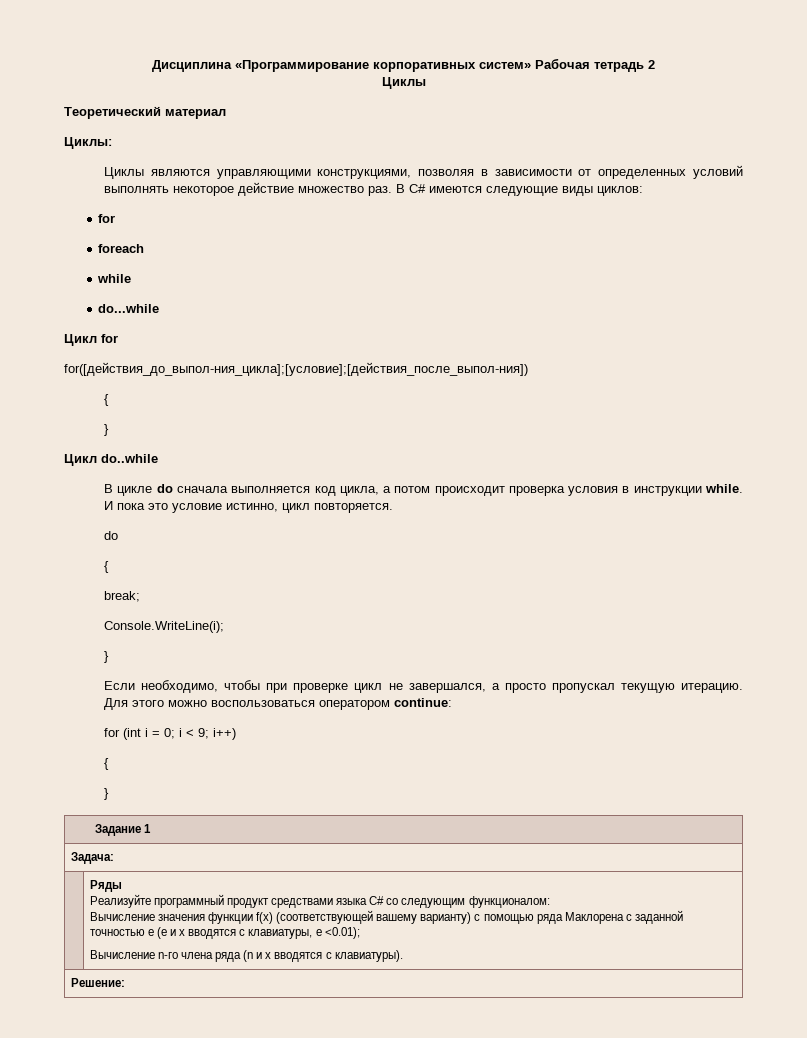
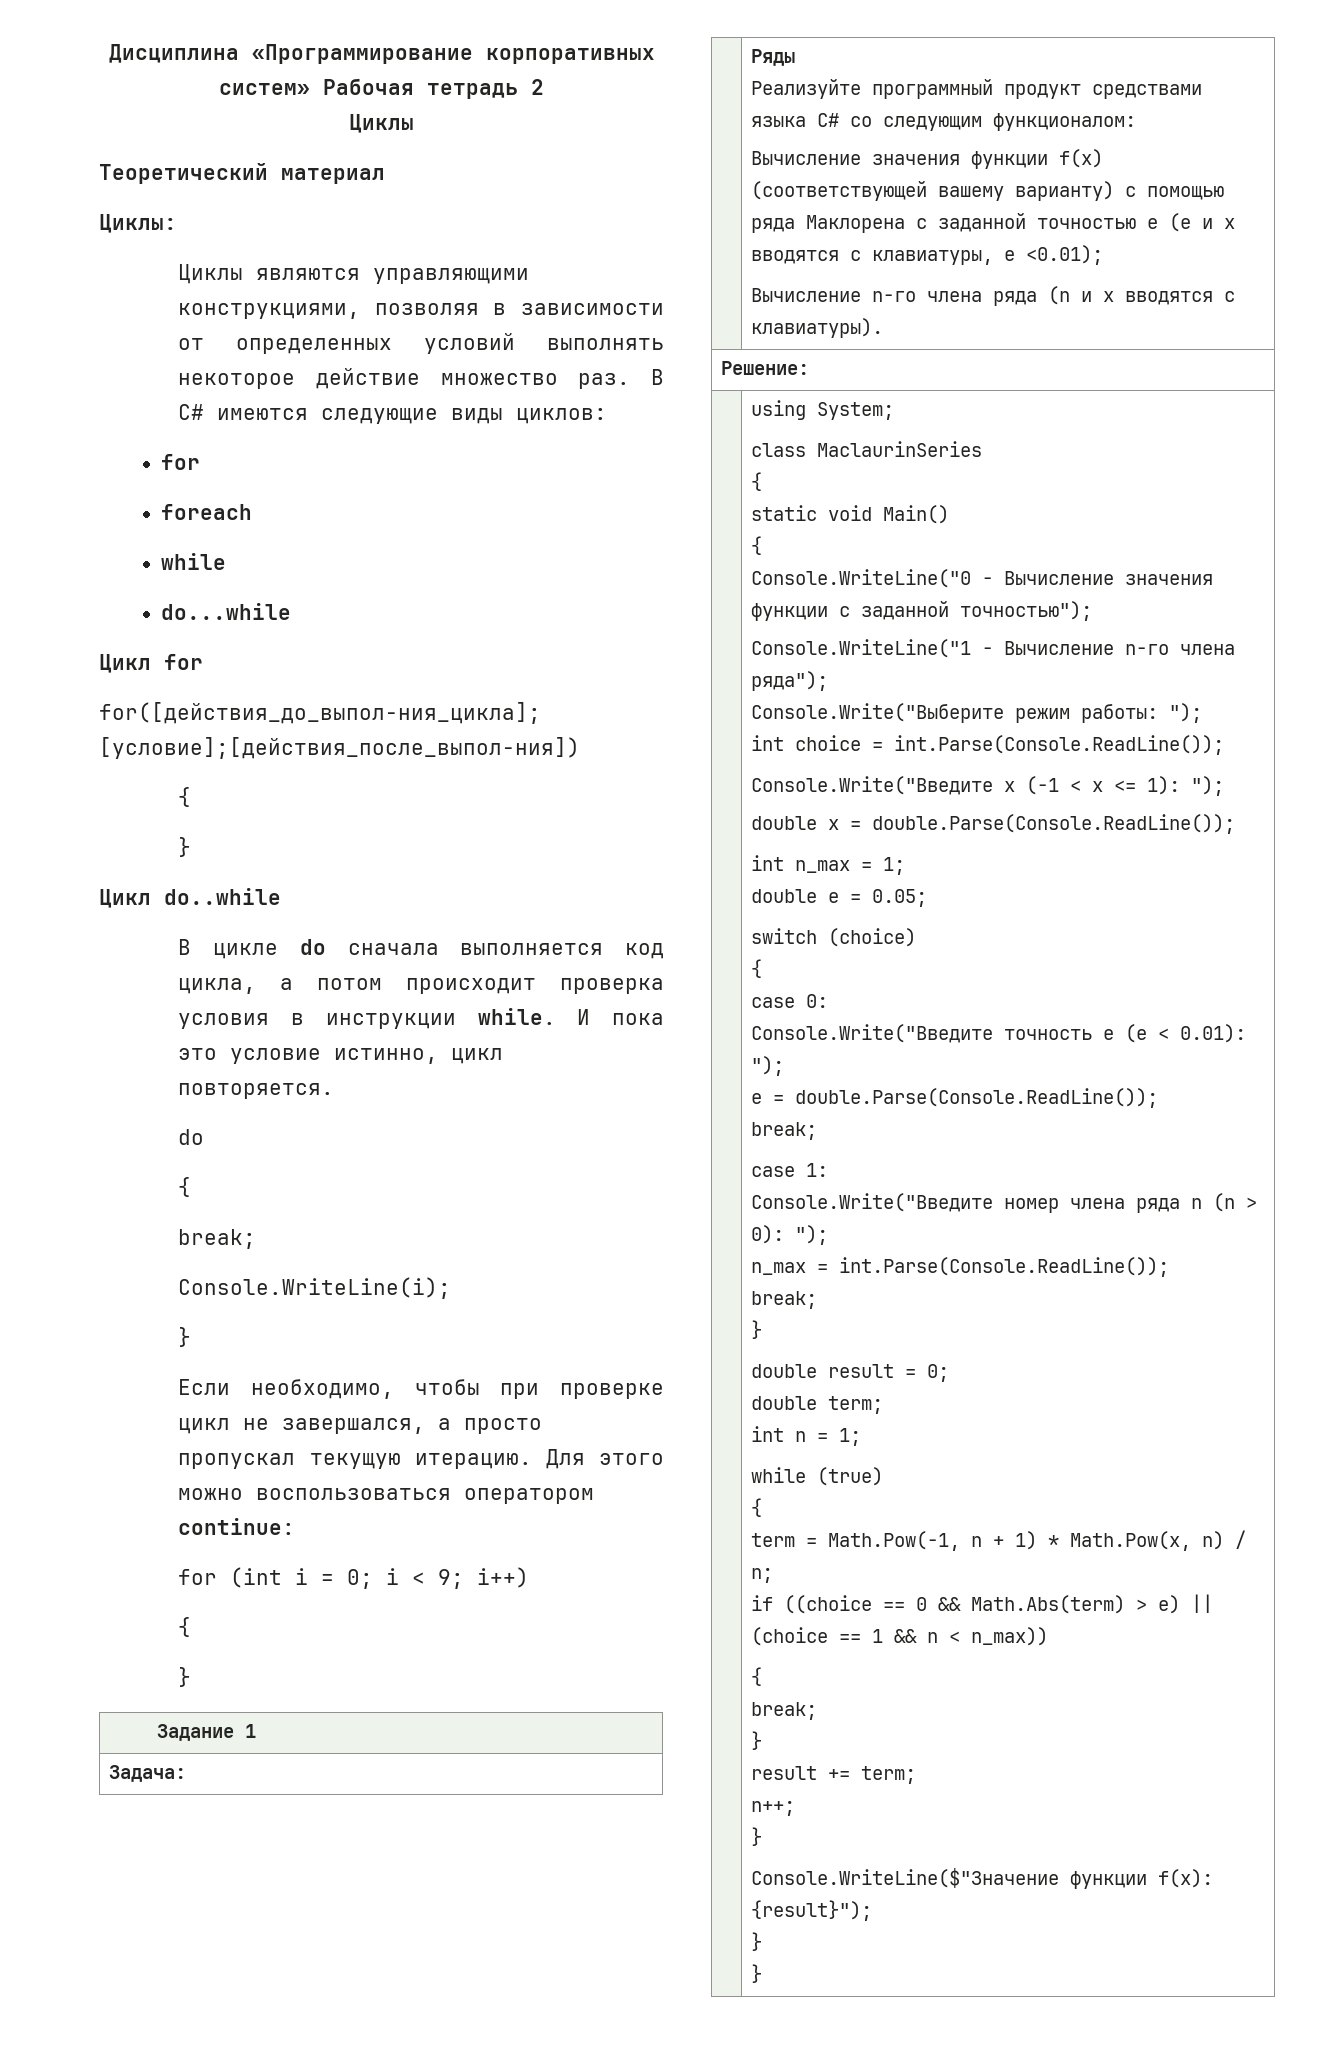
(125, 982) none -> [750,400,894,420] [750,441,982,457] [750,472,762,491] [750,505,949,524] [750,536,762,555] [750,569,1213,588] [750,601,1092,621] [750,639,1235,658] [750,671,828,691] [750,703,1202,723] [750,735,1224,755] [750,776,1224,796] [750,814,1235,834] [750,855,905,875] [750,889,927,907] [750,928,916,947] [750,959,762,978] [750,994,828,1008] [750,1024,1246,1043] [750,1056,784,1076] [750,1088,1158,1108] [750,1122,817,1140] [750,1163,828,1177] [750,1193,1257,1213] [750,1225,828,1245] [750,1257,1169,1277] [750,1291,817,1309] [750,1320,762,1339] [750,1364,949,1382] [750,1396,883,1414] [750,1426,861,1446] [750,1467,883,1486] [750,1498,762,1517] [750,1530,1246,1551] [750,1568,773,1583] [750,1594,1213,1614] [750,1627,1048,1646] [750,1667,762,1686] [750,1702,817,1720] [750,1731,762,1750] [750,1766,916,1784] [750,1801,795,1816] [750,1827,762,1846] [750,1868,1213,1889] [750,1900,872,1921] [750,1932,762,1951] [750,1964,762,1983] // | using System; // class MaclaurinSeries // { // static void Main() // { // Console.WriteLine("0 - Вычисление значения функции с заданной точностью"); // Console.WriteLine("1 - Вычисление n-го члена ряда"); // Console.Write("Выберите режим работы: "); // int choice = int.Parse(Console.ReadLine()); // Console.Write("Введите x (-1 < x <= 1): "); // double x = double.Parse(Console.ReadLine()); // int n_max = 1; // double e = 0.05; // switch (choice) // { // case 0: // Console.Write("Введите точность e (e < 0.01): "); // e = double.Parse(Console.ReadLine()); // break; // case 1: // Console.Write("Введите номер члена ряда n (n > 0): "); // n_max = int.Parse(Console.ReadLine()); // break; // } // double result = 0; // double term; // int n = 1; // while (true) // { // term = Math.Pow(-1, n + 1) * Math.Pow(x, n) / n; // if ((choice == 0 && Math.Abs(term) > e) || (choice == 1 && n < n_max)) // { // break; // } // result += term; // n++; // } // Console.WriteLine($"Значение функции f(x): {result}"); // } // }

